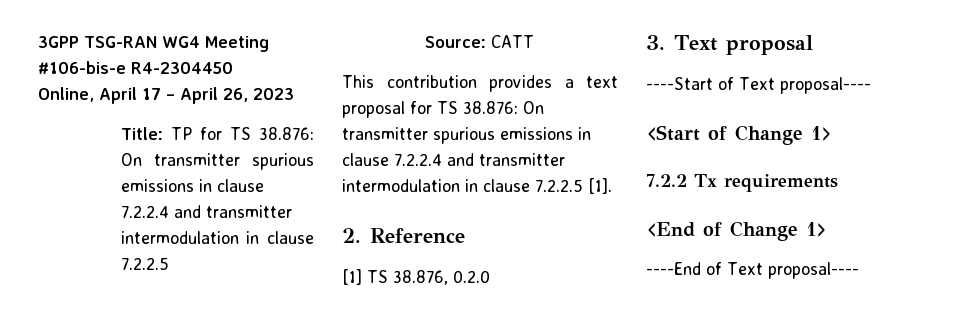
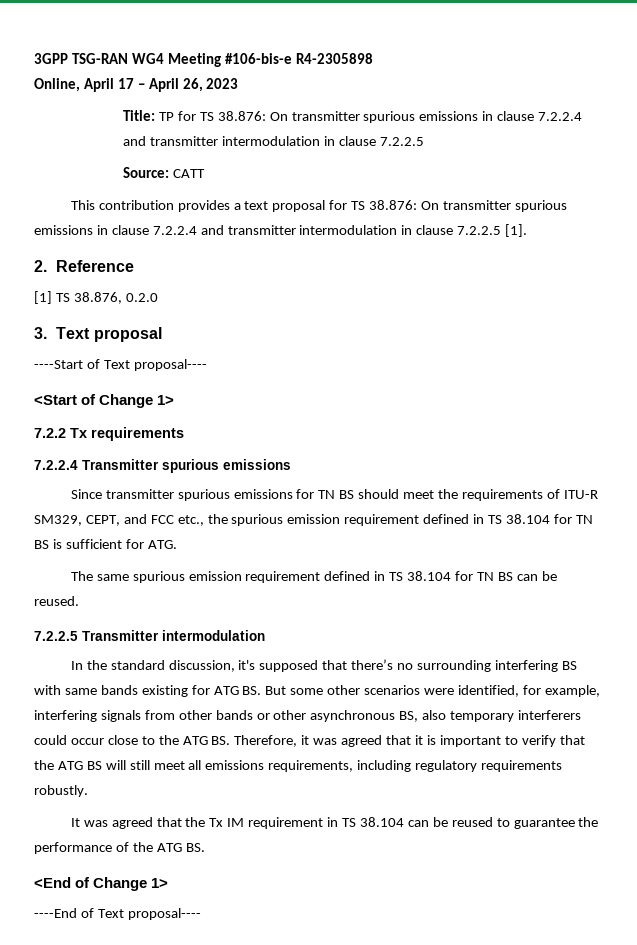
[131,62,233,74] R4-2304450 -> [295,53,373,64] R4-2305898
(838, 183) none -> [34,459,291,473] [70,489,598,501] [34,514,593,526] [34,539,177,549] [70,571,557,583] [34,596,79,606] [34,630,265,641] [70,659,577,672] [34,685,600,697] [34,710,582,722] [34,735,585,747] [34,760,563,772] [34,785,88,797] [70,817,599,829] [34,842,205,854] // 7.2.2.4 Transmitter spurious emissions // Since transmitter spurious emissions for TN BS should meet the requirements of ITU-R SM329, CEPT, and FCC etc., the spurious emission requirement defined in TS 38.104 for TN BS is sufficient for ATG. // The same spurious emission requirement defined in TS 38.104 for TN BS can be reused. // 7.2.2.5 Transmitter intermodulation // In the standard discussion, it's supposed that there’s no surrounding interfering BS with same bands existing for ATG BS. But some other scenarios were identified, for example, interfering signals from other bands or other asynchronous BS, also temporary interferers could occur close to the ATG BS. Therefore, it was agreed that it is important to verify that the ATG BS will still meet all emissions requirements, including regulatory requirements robustly. // It was agreed that the Tx IM requirement in TS 38.104 can be reused to guarantee the performance of the ATG BS.

